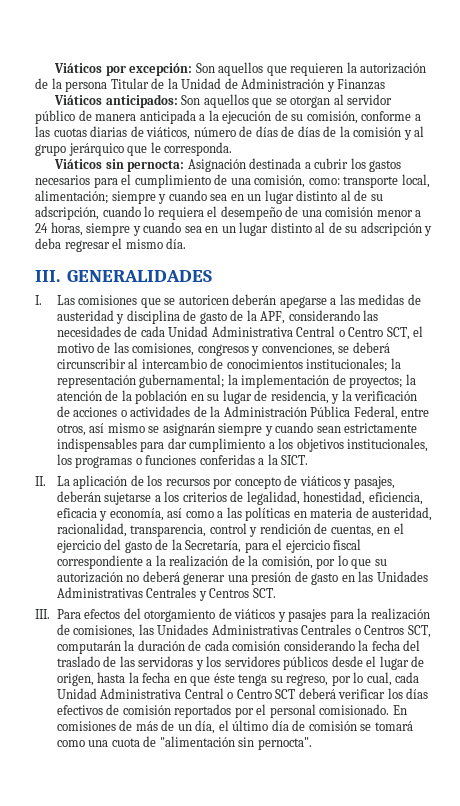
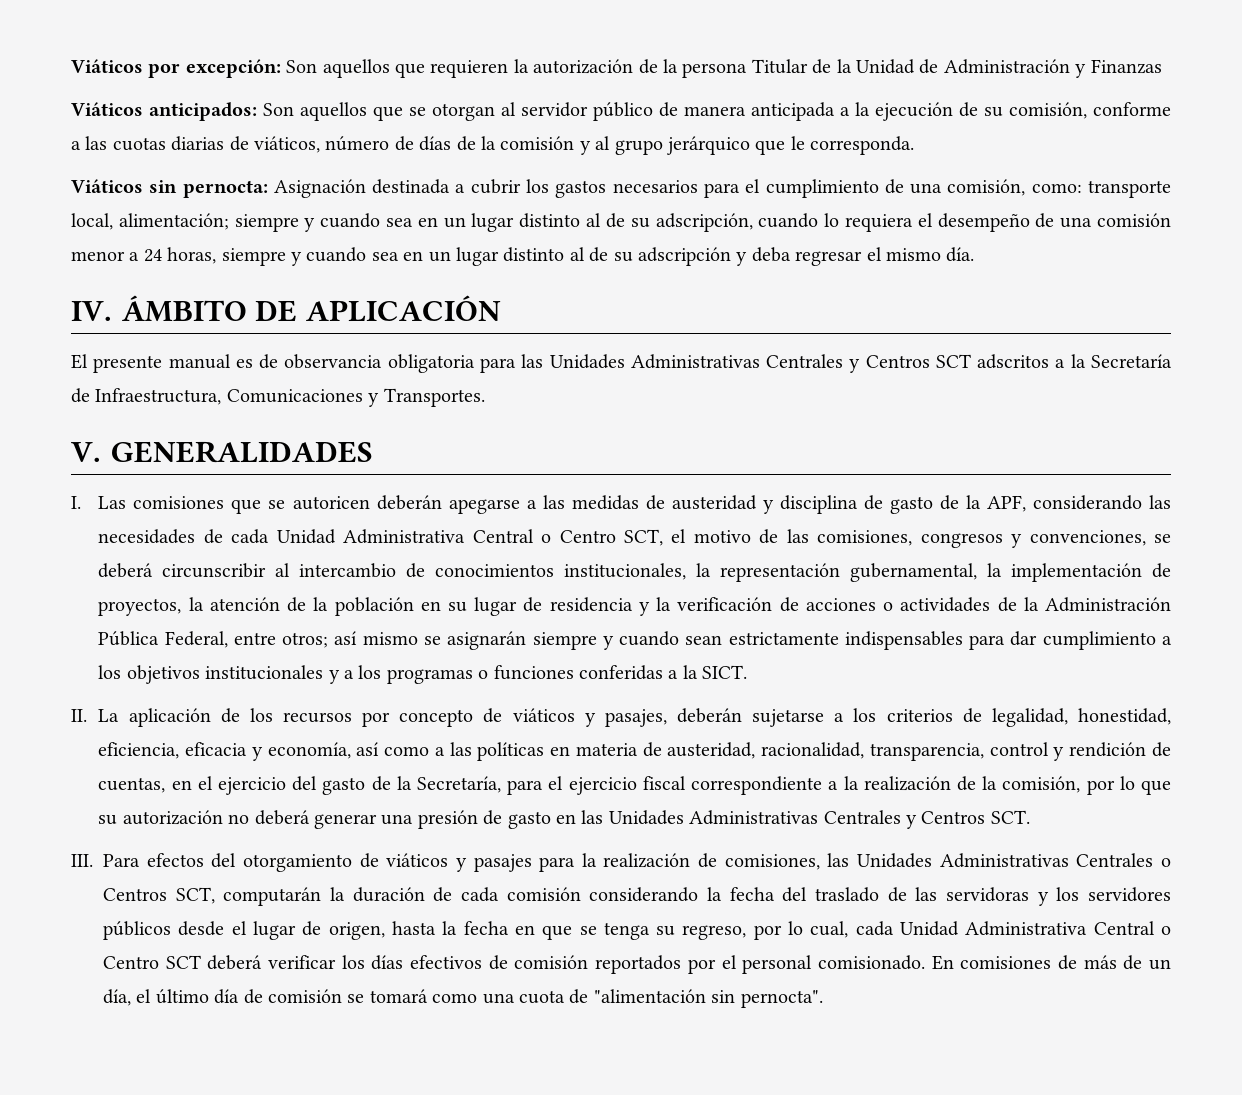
[297,126,337,137] días de -> (476, 143) none
[35,270,60,282] III. -> [71,295,501,322] [71,354,1173,373] [71,388,485,407] [71,442,101,462] IV. ÁMBITO DE APLICACIÓN // El presente manual es de observancia obligatoria para las Unidades Administrativas Centrales y Centros SCT adscritos a la Secretaría de Infraestructura, Comunicaciones y Transportes. // V.
[306,358,388,372] institucionales; -> [564,563,687,580] institucionales,
[139,374,225,388] gubernamental; -> [850,563,978,582] gubernamental,
[349,376,403,388] proyectos; -> [98,598,182,616] proyectos,
[270,390,329,404] residencia, -> [549,597,633,612] residencia
[56,424,86,436] otros, -> [282,632,329,648] otros;
[347,438,429,452] institucionales, -> [205,665,354,684] institucionales y a
[213,673,235,683] éste -> [579,926,597,935] se

